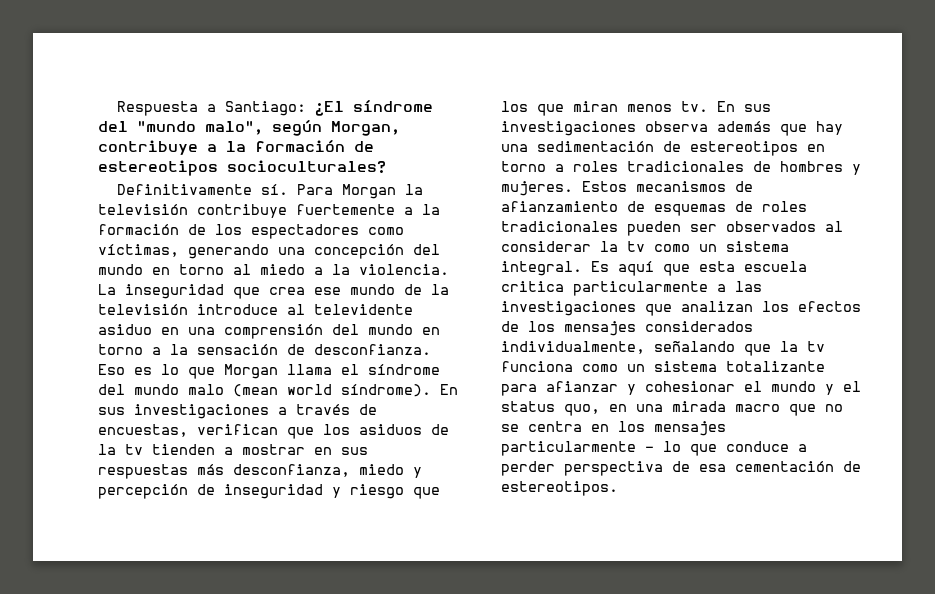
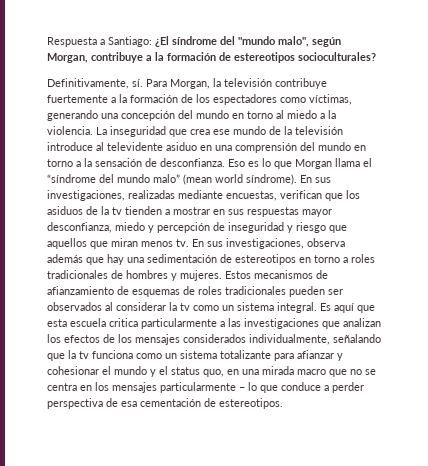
[117,184,253,195] Definitivamente -> [47,78,129,89] Definitivamente,
[342,184,397,199] Morgan -> [170,79,210,89] Morgan,
[368,364,440,375] [98,384,224,395] síndrome del mundo malo -> [47,174,180,183] “síndrome del mundo malo”
[134,404,377,419] investigaciones a través de -> [47,190,223,201] investigaciones, realizadas mediante
[197,464,224,475] más -> [302,209,332,217] mayor
[501,101,528,112] los -> [47,238,87,249] aquellos
[501,121,636,136] investigaciones -> [226,238,304,249] investigaciones,

